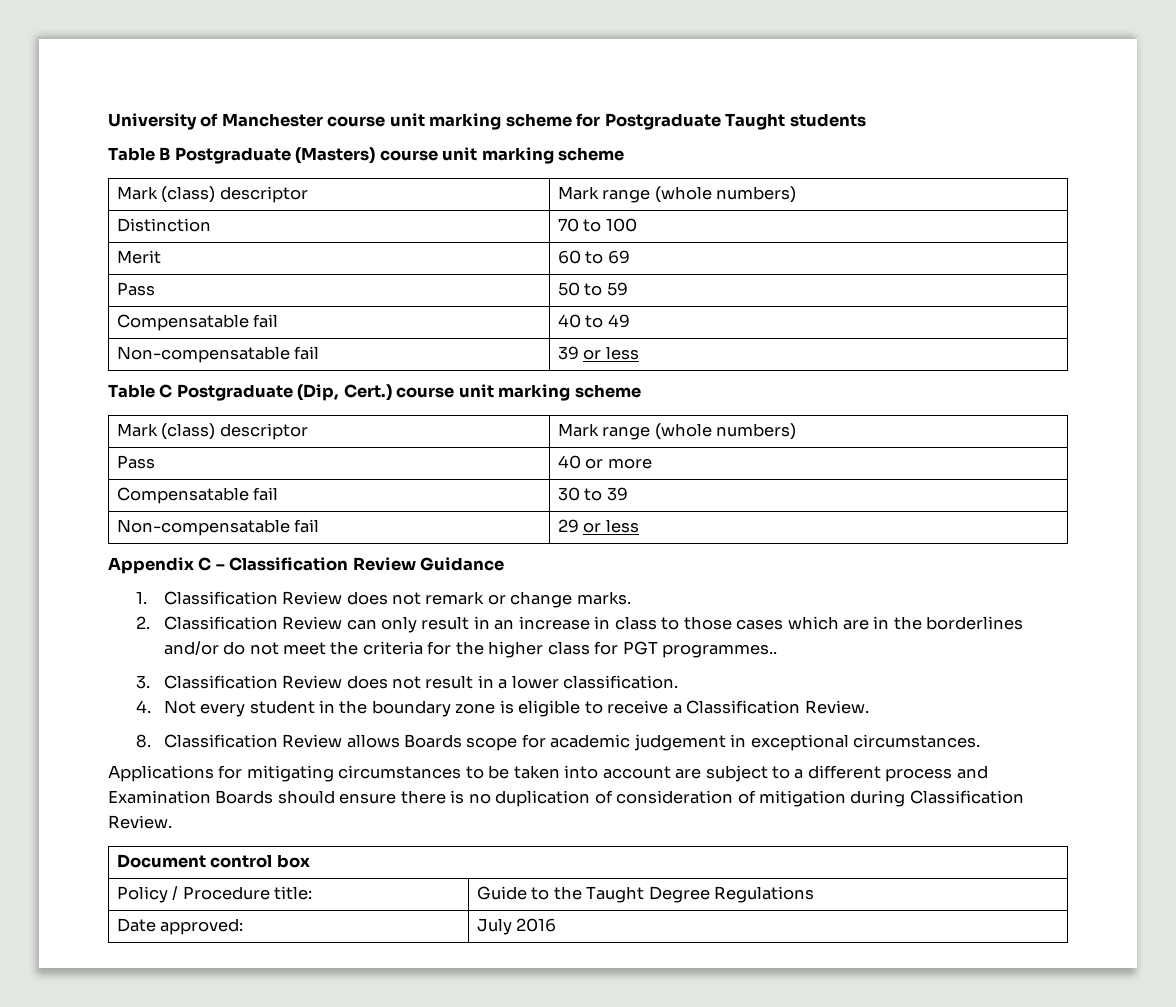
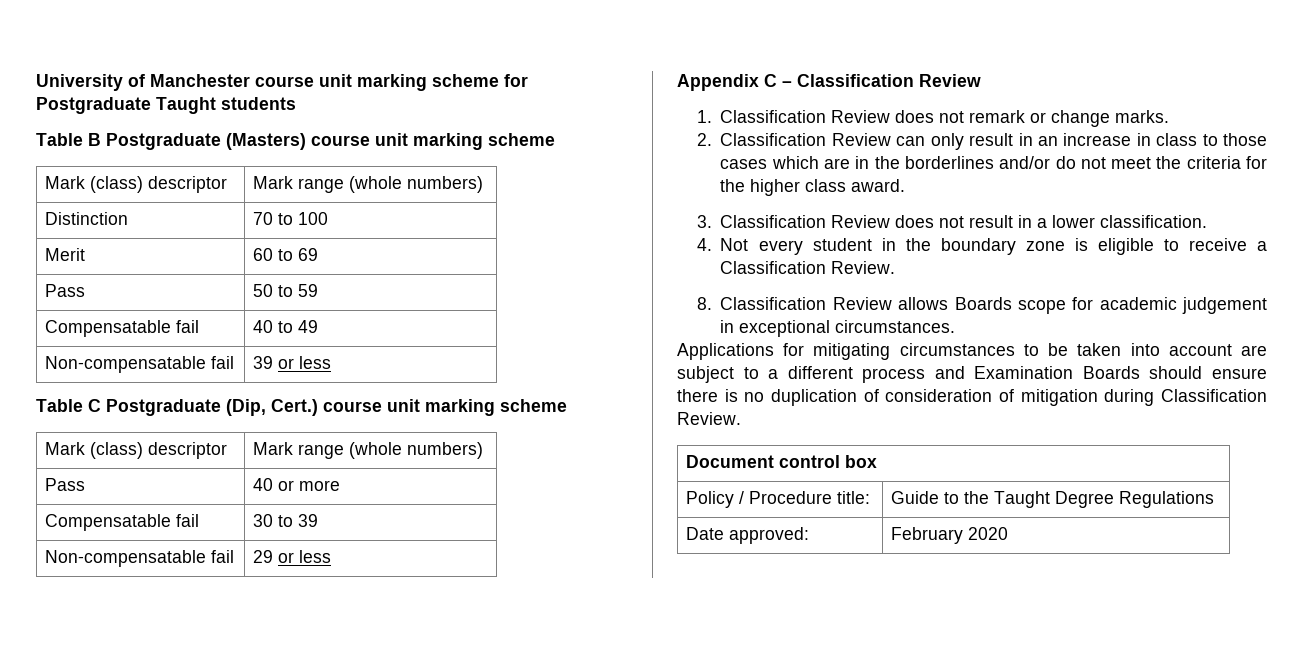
[420,557,505,571] Guidance -> (981, 80) none
[594,641,778,658] for PGT programmes.. -> [851,179,906,192] award.
[477,918,557,935] July 2016 -> [890,527,1008,544] February 2020

